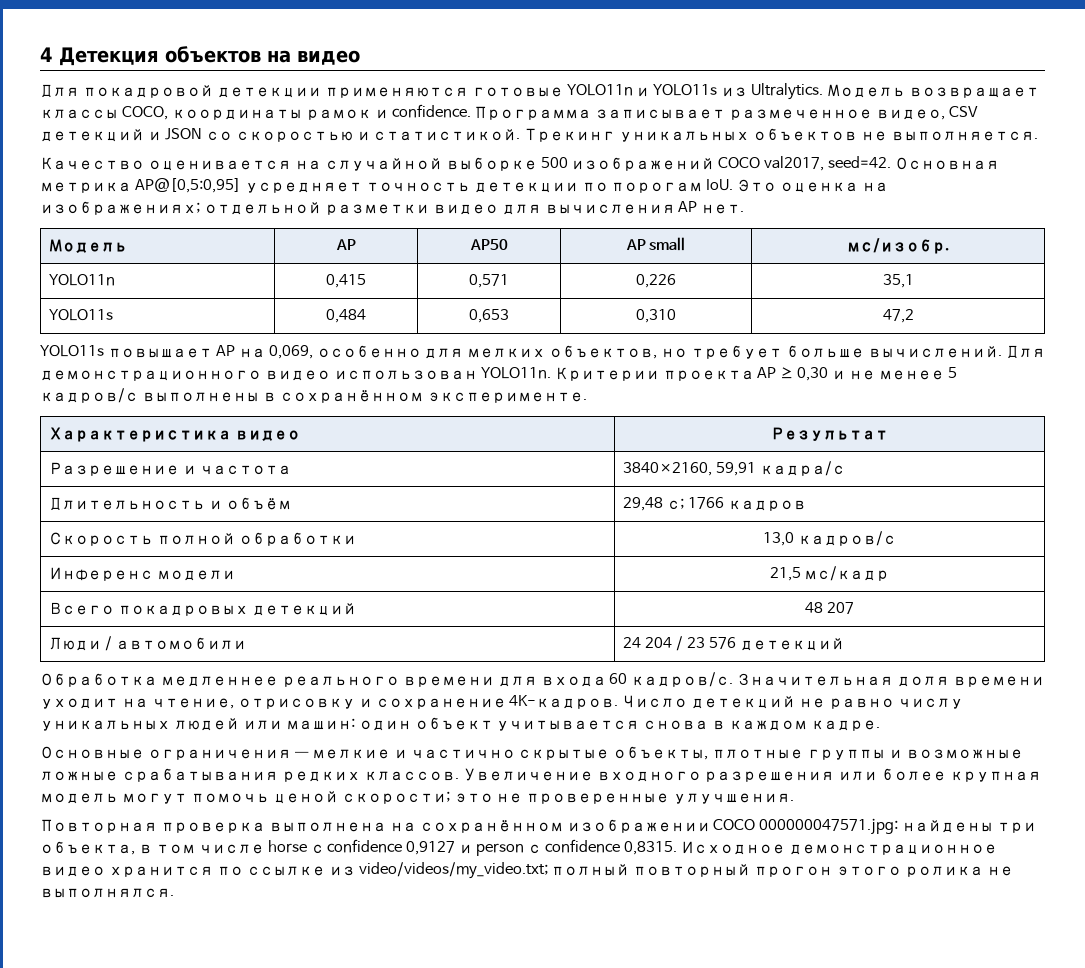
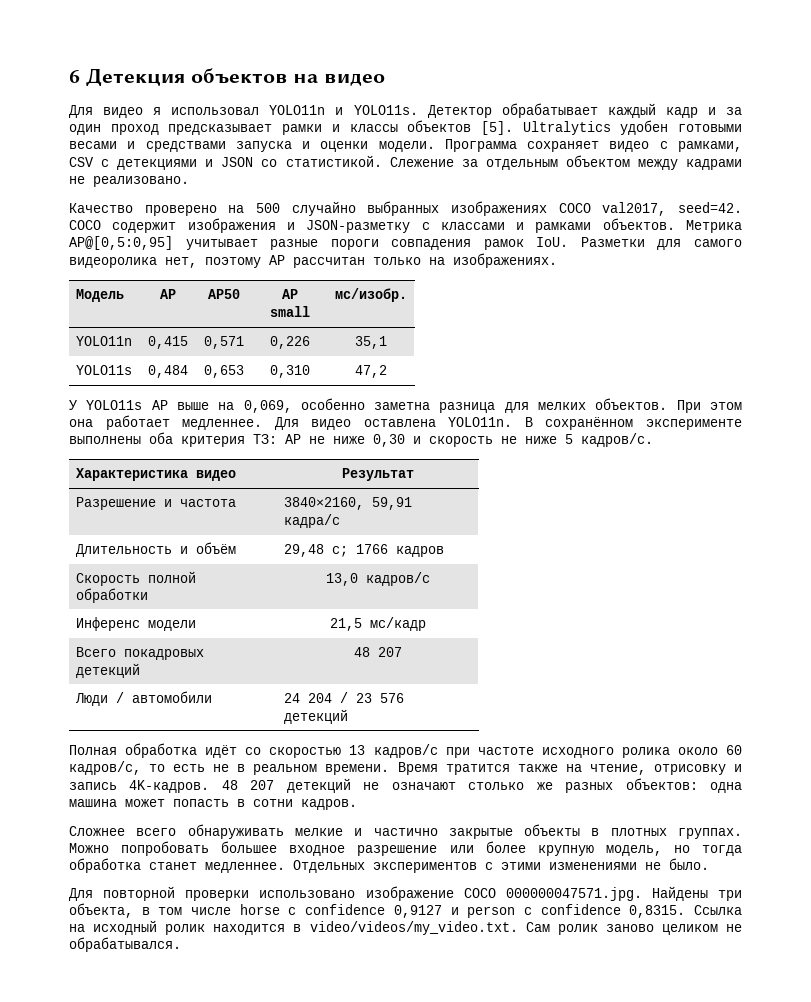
[40,47,53,62] 4 -> [69,70,80,83] 6
[82,83,1040,100] [40,104,979,120] [40,128,1039,142] [40,156,1000,171] [40,178,889,193] [40,201,745,215] покадровой детекции применяются готовые YOLO11n и YOLO11s из Ultralytics. Модель возвращает классы COCO, координаты рамок и confidence. Программа записывает размеченное видео, CSV детекций и JSON со скоростью и статистикой. Трекинг уникальных объектов не выполняется. // Качество оценивается на случайной выборке 500 изображений COCO val2017, seed=42. Основная метрика AP@[0,5:0,95] усредняет точность детекции по порогам IoU. Это оценка на изображениях; отдельной разметки видео для вычисления AP нет. -> [103,103,743,118] [69,120,742,135] [69,139,742,152] [69,155,742,170] [69,176,189,187] [69,201,742,216] [69,218,742,233] [69,236,742,250] [69,253,557,268] видео я использовал YOLO11n и YOLO11s. Детектор обрабатывает каждый кадр и за один проход предсказывает рамки и классы объектов [5]. Ultralytics удобен готовыми весами и средствами запуска и оценки модели. Программа сохраняет видео с рамками, CSV с детекциями и JSON со статистикой. Слежение за отдельным объектом между кадрами не реализовано. // Качество проверено на 500 случайно выбранных изображениях COCO val2017, seed=42. COCO содержит изображения и JSON-разметку с классами и рамками объектов. Метрика AP@[0,5:0,95] учитывает разные пороги совпадения рамок IoU. Разметки для самого видеоролика нет, поэтому AP рассчитан только на изображениях.
[40,345,1045,359] [40,367,957,381] [40,388,587,403] YOLO11s повышает AP на 0,069, особенно для мелких объектов, но требует больше вычислений. Для демонстрационного видео использован YOLO11n. Критерии проекта AP ≥ 0,30 и не менее 5 кадров/с выполнены в сохранённом эксперименте. -> [69,398,742,413] [69,415,742,430] [69,432,653,447] У YOLO11s AP выше на 0,069, особенно заметна разница для мелких объектов. При этом она работает медленнее. Для видео оставлена YOLO11n. В сохранённом эксперименте выполнены оба критерия ТЗ: AP не ниже 0,30 и скорость не ниже 5 кадров/с.
[40,672,1045,687] [40,695,964,709] [40,717,881,731] [40,746,1024,760] [40,768,1042,782] [40,791,795,804] [40,818,994,835] Обработка медленнее реального времени для входа 60 кадров/с. Значительная доля времени уходит на чтение, отрисовку и сохранение 4K-кадров. Число детекций не равно числу уникальных людей или машин: один объект учитывается снова в каждом кадре. // Основные ограничения — мелкие и частично скрытые объекты, плотные группы и возможные ложные срабатывания редких классов. Увеличение входного разрешения или более крупная модель могут помочь ценой скорости; это не проверенные улучшения. // Повторная проверка выполнена на сохранённом изображении COCO 000000047571.jpg: найдены -> [69,743,743,758] [69,761,743,775] [69,778,742,793] [69,799,357,810] [69,824,742,839] [69,841,743,856] [69,858,709,873] [69,886,708,901] Полная обработка идёт со скоростью 13 кадров/с при частоте исходного ролика около 60 кадров/с, то есть не в реальном времени. Время тратится также на чтение, отрисовку и запись 4K-кадров. 48 207 детекций не означают столько же разных объектов: одна машина может попасть в сотни кадров. // Сложнее всего обнаруживать мелкие и частично закрытые объекты в плотных группах. Можно попробовать большее входное разрешение или более крупную модель, но тогда обработка станет медленнее. Отдельных экспериментов с этими изменениями не было. // Для повторной проверки использовано изображение COCO 000000047571.jpg. Найдены
[680,841,997,855] [40,862,1014,879] [40,888,174,898] Исходное демонстрационное видео хранится по ссылке из video/videos/my_video.txt; полный повторный прогон этого ролика не выполнялся. -> [694,905,742,915] [69,920,743,935] [69,937,181,952] Ссылка на исходный ролик находится в video/videos/my_video.txt. Сам ролик заново целиком не обрабатывался.

